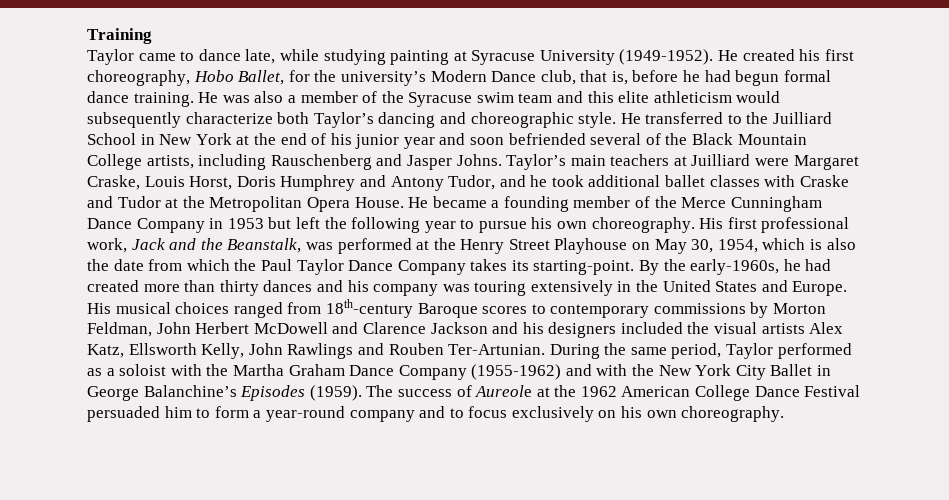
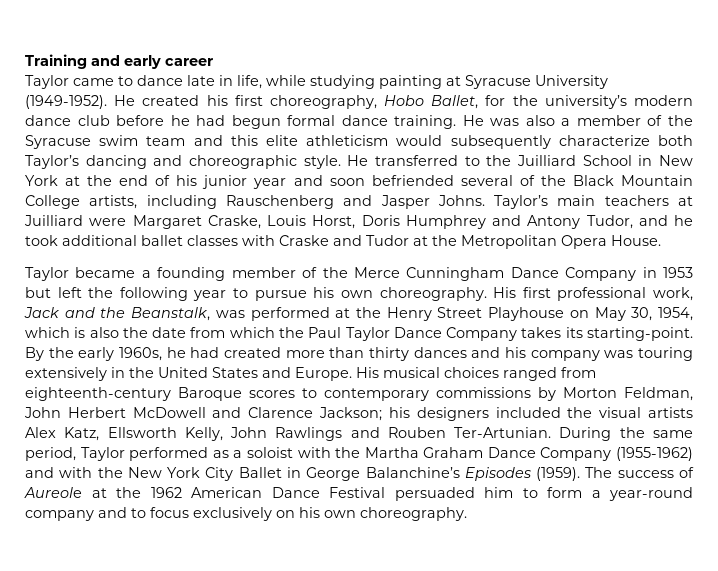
(152, 36) none -> [91,55,213,69] and early career
[245,49,276,64] late, -> [187,75,262,89] late in life,
[430,70,628,85] Modern Dance club, that is, -> [634,95,693,106] [25,115,110,126] modern dance club
[408,197,429,208] He -> [25,267,69,281] // Taylor
[690,259,780,275] early-1960s, -> [78,347,162,361] early 1960s,
[325,299,413,318] 18th-century -> [25,387,171,401] eighteenth-century
[430,322,519,334] Jackson and -> [319,407,383,421] Jackson;
[695,385,751,401] College -> (262, 492) none

